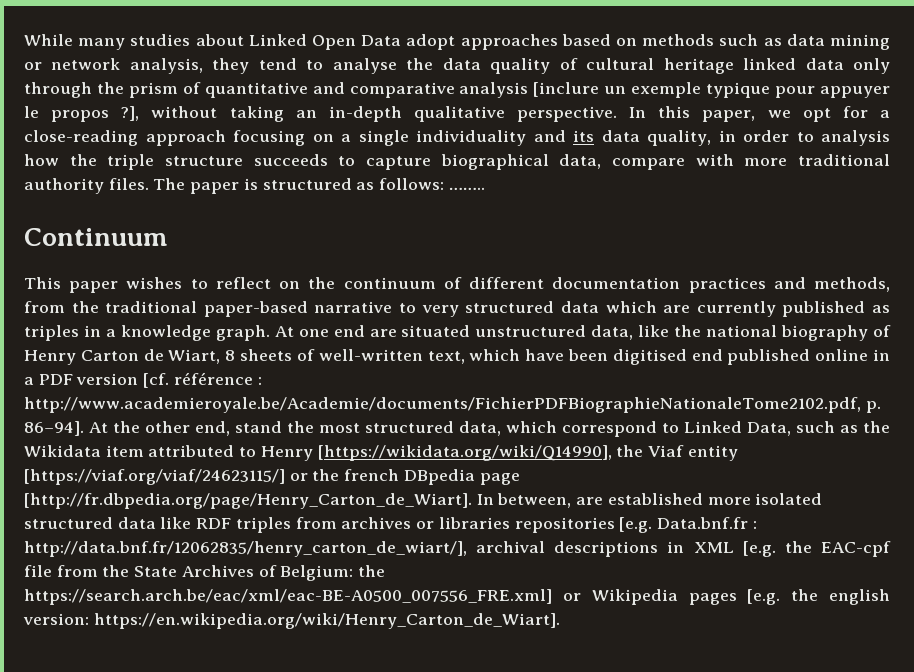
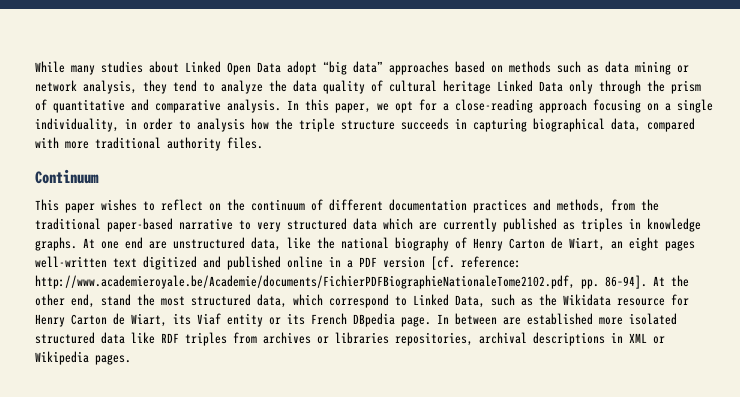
(456, 42) none -> [323,61,383,75] “big data”
[332,58,397,74] analyse -> [221,80,263,94] analyze
[743,58,844,70] linked data -> [497,80,563,92] Linked Data
[459,82,890,98] [24,106,618,122] analysis [inclure un exemple typique pour appuyer le propos ?], without taking an in-depth qualitative perspective. -> [227,99,281,113] analysis.
[416,130,711,146] individuality and its data quality, -> [35,118,119,132] individuality,
[338,156,432,170] to capture -> [455,118,527,132] in capturing
[612,158,685,170] compare -> [647,118,695,132] compared
[153,178,485,194] The paper is structured as follows: …….. -> (263, 143) none
[105,325,270,341] a knowledge graph. -> [647,218,701,232] [35,237,77,251] knowledge graphs.
[401,325,471,337] situated -> (167, 245) none
[225,349,723,365] 8 sheets of well-written text, which have been digitised end -> [611,237,695,251] [35,256,221,270] an eight pages well-written text digitized and
[173,372,262,385] [24,397,881,413] référence : http://www.academieroyale.be/Academie/documents/FichierPDFBiographieNationaleTome2102.pdf, p. -> [461,256,521,268] [35,275,599,289] reference: http://www.academieroyale.be/Academie/documents/FichierPDFBiographieNationaleTome2102.pdf, pp.
[105,445,738,461] [24,469,520,485] [24,493,572,509] item attributed to Henry [https://wikidata.org/wiki/Q14990], the Viaf entity [https://viaf.org/viaf/24623115/] or the french DBpedia page [http://fr.dbpedia.org/page/Henry_Carton_de_Wiart]. In between, -> [617,294,689,306] [35,313,497,327] resource for Henry Carton de Wiart, its Viaf entity or its French DBpedia page. In between
[514,517,757,533] [24,541,892,557] [24,565,386,581] [24,589,890,605] [23,613,560,629] repositories [e.g. Data.bnf.fr : http://data.bnf.fr/12062835/henry_carton_de_wiart/], archival descriptions in XML [e.g. the EAC-cpf file from the State Archives of Belgium: the https://search.arch.be/eac/xml/eac-BE-A0500_007556_FRE.xml] or Wikipedia pages [e.g. the english version: https://en.wikipedia.org/wiki/Henry_Carton_de_Wiart]. -> [395,332,665,346] [35,351,131,365] repositories, archival descriptions in XML or Wikipedia pages.

